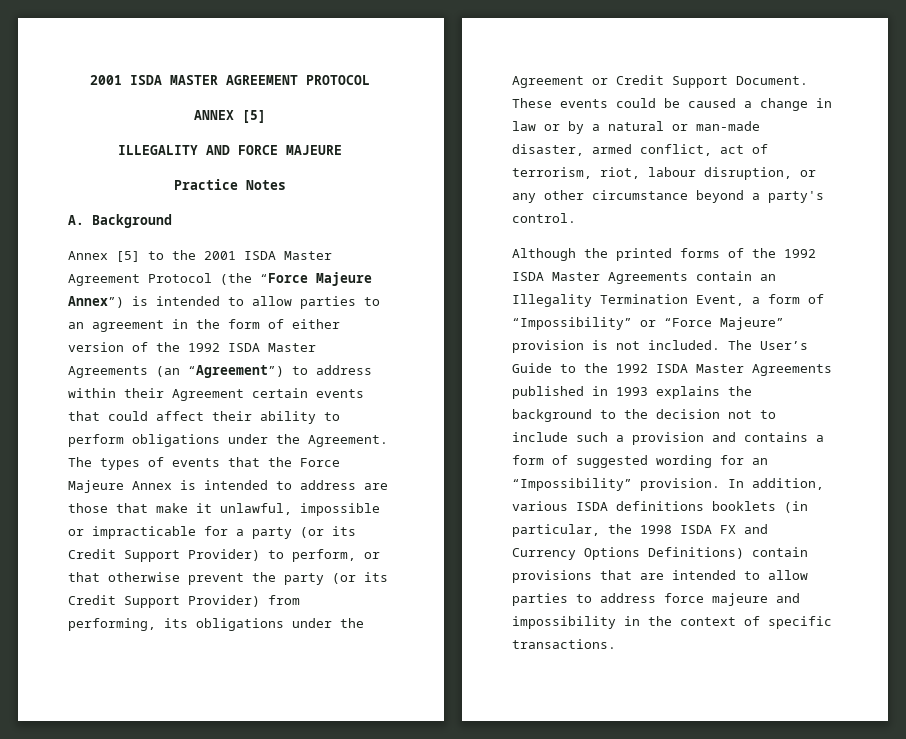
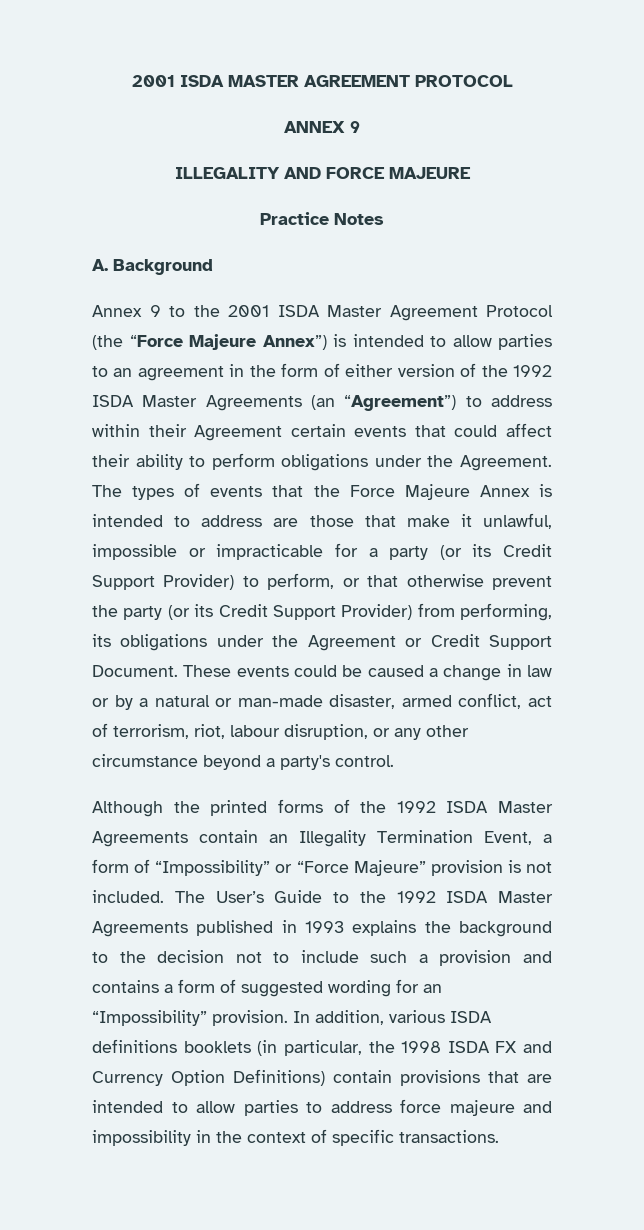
[241,110,266,123] [5] -> [350,121,360,133] 9
[116,251,140,262] [5] -> [149,305,161,317] 9
[584,547,640,560] Options -> [171,1070,225,1086] Option

